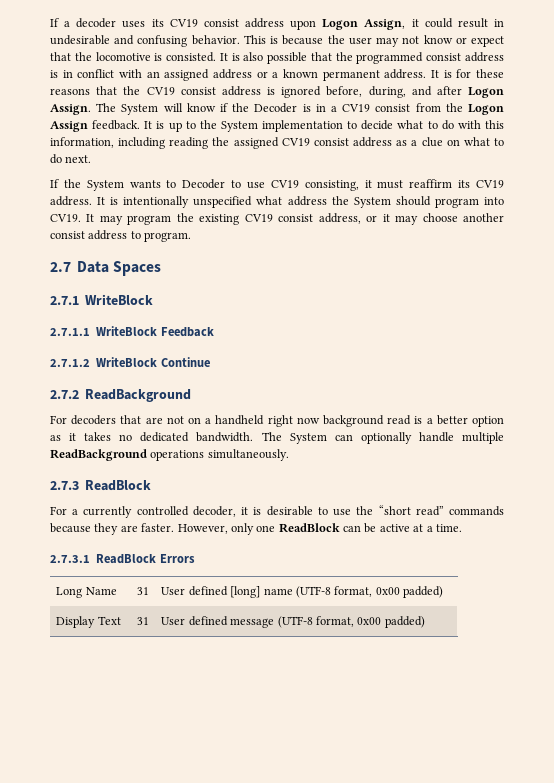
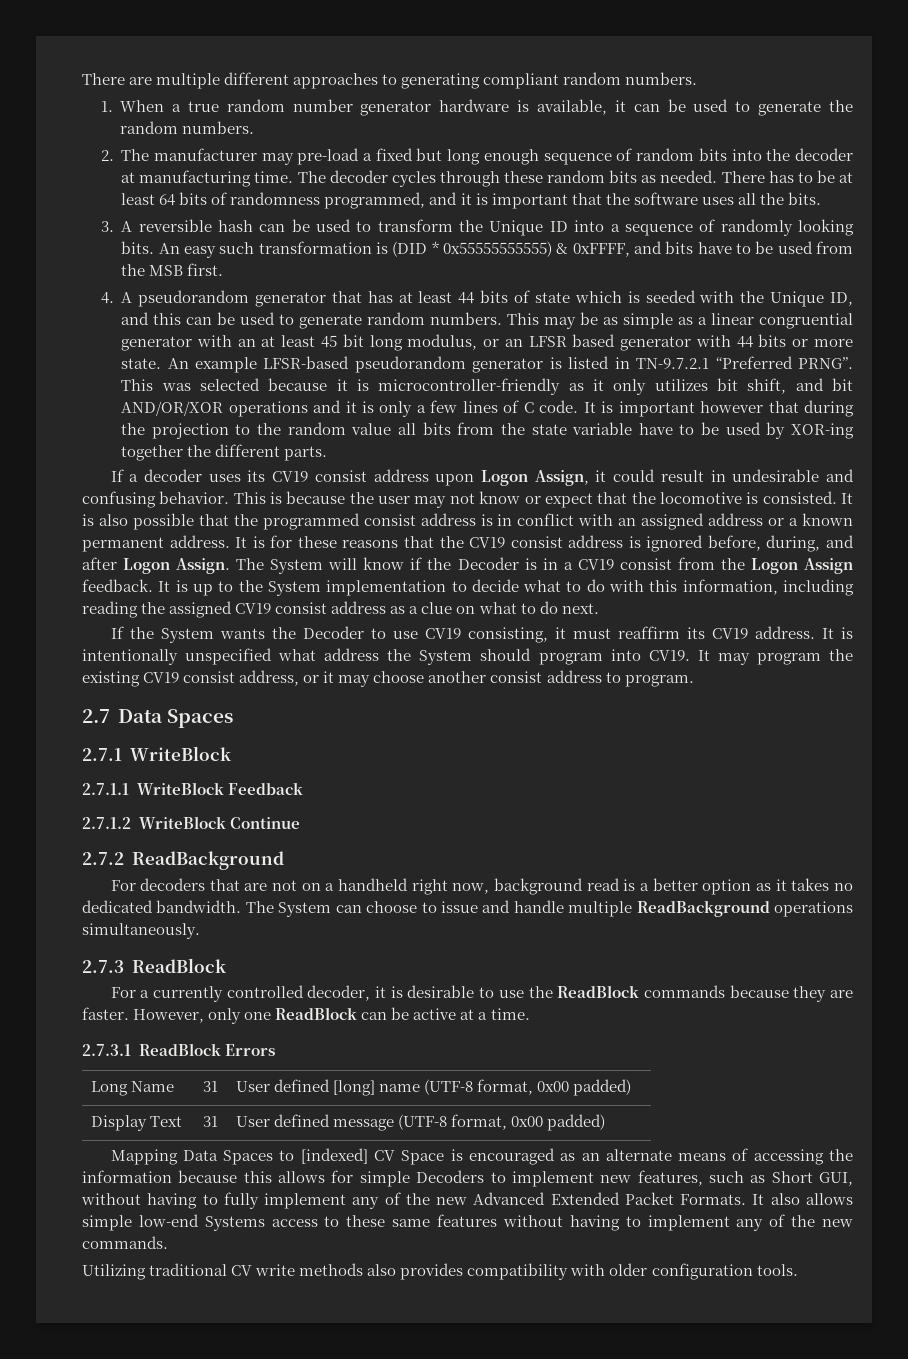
(50, 22) none -> [82,72,698,89] [100,99,854,116] [120,121,255,134] [100,148,853,165] [121,170,853,187] [121,192,821,209] [100,219,854,236] [121,241,853,258] [121,263,224,276] [100,290,853,307] [121,312,853,329] [121,334,853,351] [121,356,853,373] [121,378,853,395] [121,400,854,417] [121,422,854,439] [121,444,328,461] There are multiple different approaches to generating compliant random numbers. // 1. When a true random number generator hardware is available, it can be used to generate the random numbers. // 2. The manufacturer may pre-load a fixed but long enough sequence of random bits into the decoder at manufacturing time. The decoder cycles through these random bits as needed. There has to be at least 64 bits of randomness programmed, and it is important that the software uses all the bits. // 3. A reversible hash can be used to transform the Unique ID into a sequence of randomly looking bits. An easy such transformation is (DID * 0x55555555555) & 0xFFFF, and bits have to be used from the MSB first. // 4. A pseudorandom generator that has at least 44 bits of state which is seeded with the Unique ID, and this can be used to generate random numbers. This may be as simple as a linear congruential generator with an at least 45 bit long modulus, or an LFSR based generator with 44 bits or more state. An example LFSR-based pseudorandom generator is listed in TN-9.7.2.1 “Preferred PRNG”. This was selected because it is microcontroller-friendly as it only utilizes bit shift, and bit AND/OR/XOR operations and it is only a few lines of C code. It is important however that during the projection to the random value all bits from the state variable have to be used by XOR-ing together the different parts. //
[166,180,177,188] to -> [271,627,296,639] the
[296,417,320,424] now -> [452,883,490,894] now,
[360,432,412,444] optionally -> [366,900,511,913] choose to issue and
[378,505,444,516] “short read” -> [557,985,640,998] ReadBlock
(425, 622) none -> [110,1148,854,1165] [82,1170,854,1187] [81,1192,853,1209] [82,1214,854,1231] [82,1236,168,1249] [82,1263,798,1280] // Mapping Data Spaces to [indexed] CV Space is encouraged as an alternate means of accessing the information because this allows for simple Decoders to implement new features, such as Short GUI, without having to fully implement any of the new Advanced Extended Packet Formats. It also allows simple low-end Systems access to these same features without having to implement any of the new commands. // Utilizing traditional CV write methods also provides compatibility with older configuration tools.

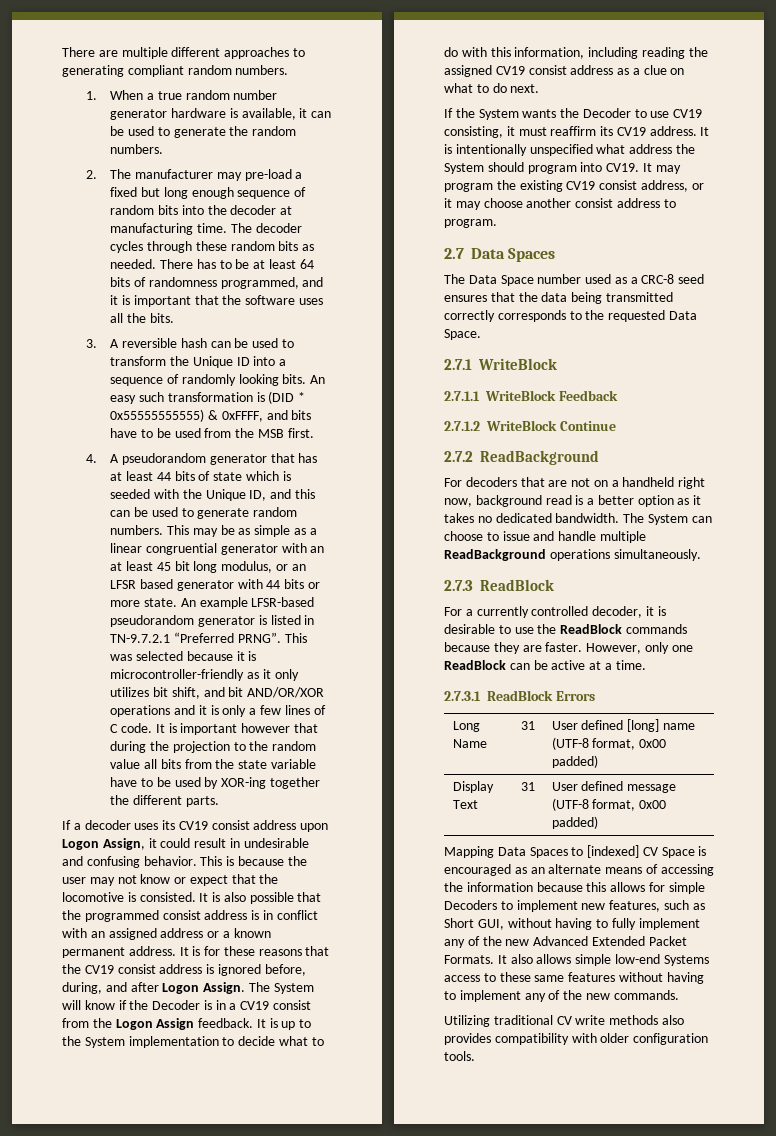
(233, 718) none -> [444,274,705,286] [444,292,673,304] [444,310,697,322] [444,329,481,340] // The Data Space number used as a CRC-8 seed ensures that the data being transmitted correctly corresponds to the requested Data Space.

